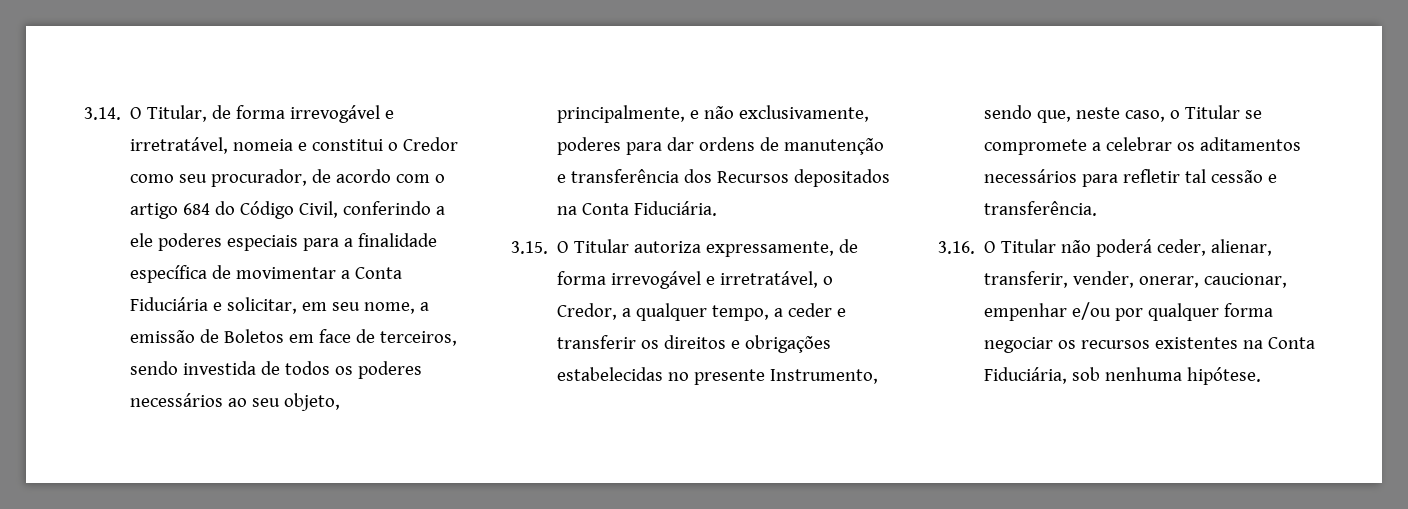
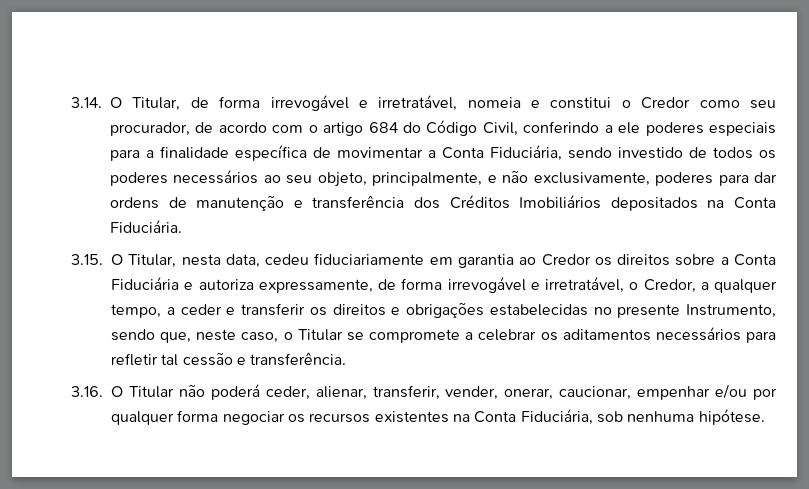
[130,297,430,314] [130,329,458,346] [130,361,257,375] Fiduciária e solicitar, em seu nome, a emissão de Boletos em face de terceiros, sendo investida -> [490,145,683,161] Fiduciária, sendo investido
[717,171,790,183] Recursos -> [449,195,602,209] Créditos Imobiliários
[574,239,630,253] Titular -> [128,253,777,268] [111,277,194,290] Titular, nesta data, cedeu fiduciariamente em garantia ao Credor os direitos sobre a Conta Fiduciária e

